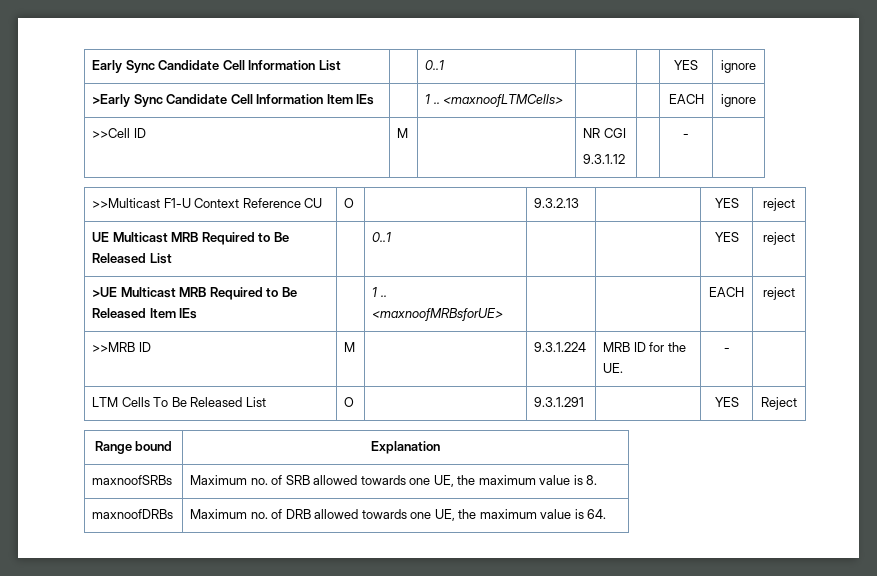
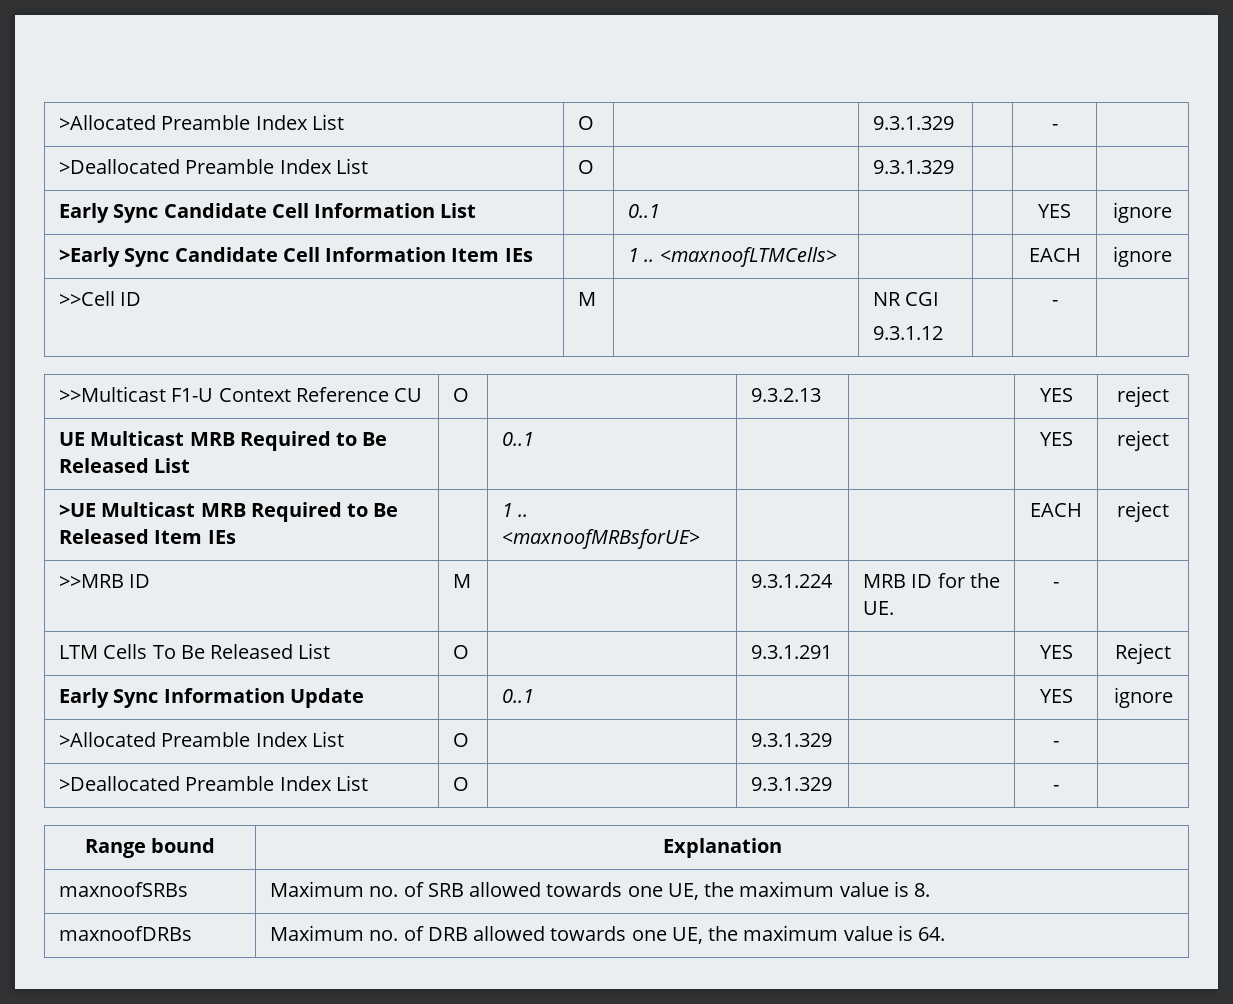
(92, 66) none -> [59,114,344,130] [578,116,595,130] [873,116,955,130] [1051,124,1058,130] [59,158,368,174] [578,160,595,174] [873,160,955,174] >Allocated Preamble Index List | O | | 9.3.1.329 | | - | // >Deallocated Preamble Index List | O | | 9.3.1.329 | | | //
(797, 403) none -> [59,688,364,708] [502,689,535,703] [1039,689,1073,703] [1113,687,1173,708] [59,731,344,747] [453,733,470,747] [751,733,833,747] [1053,741,1059,747] [59,775,368,791] [453,777,470,791] [751,777,833,791] [1053,785,1059,791] // Early Sync Information Update | | 0..1 | | | YES | ignore // >Allocated Preamble Index List | O | | 9.3.1.329 | | - | // >Deallocated Preamble Index List | O | | 9.3.1.329 | | - |

